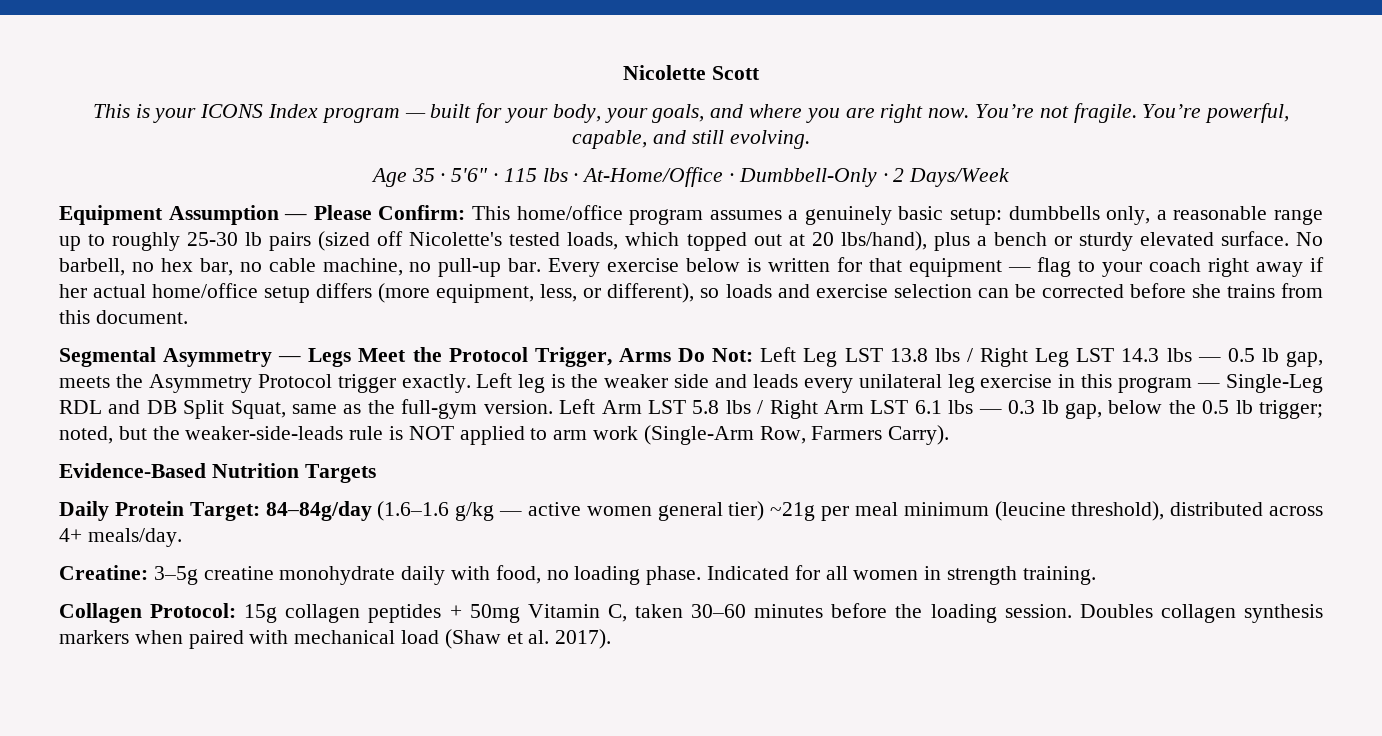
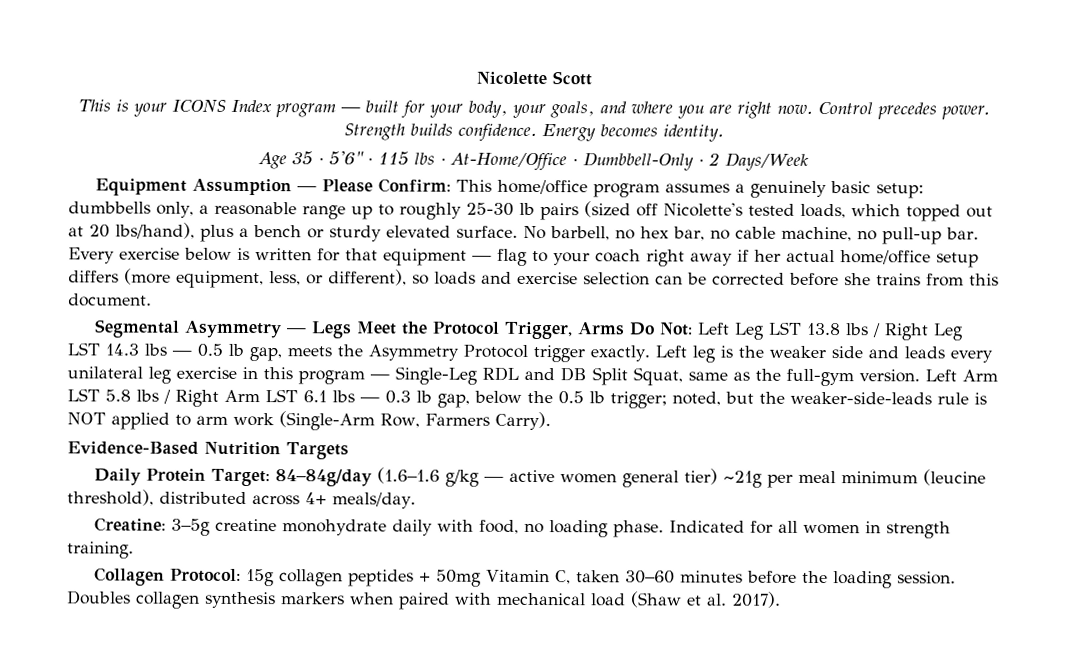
[975,103,1290,123] [572,130,810,149] You’re not fragile. You’re powerful, capable, and still evolving. -> [817,101,991,120] [344,123,725,142] Control precedes power. Strength builds confidence. Energy becomes identity.

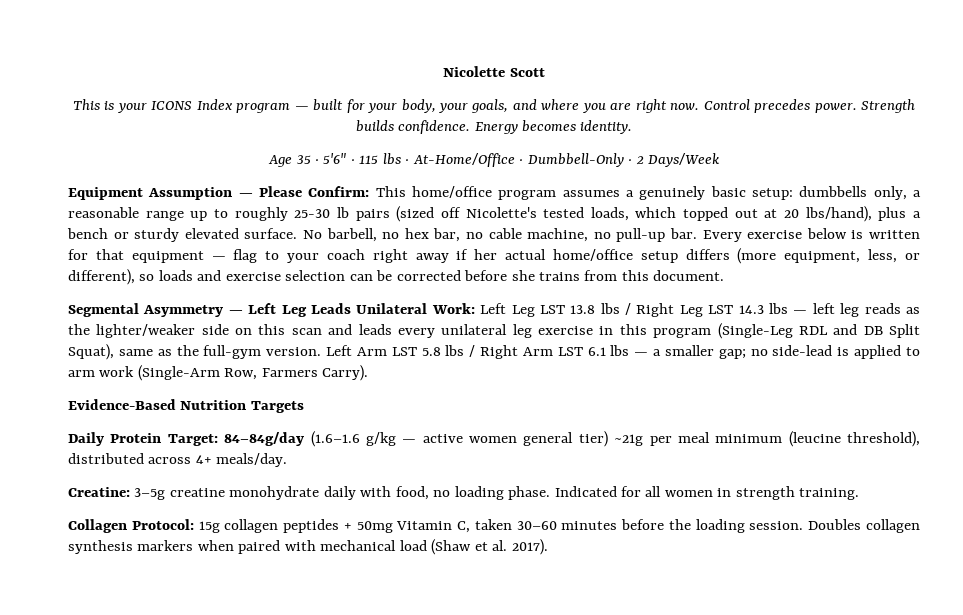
[310,321,693,340] Legs Meet the Protocol Trigger, Arms Do Not: -> [248,303,475,317] Left Leg Leads Unilateral Work:
[197,343,863,363] 0.5 lb gap, meets the Asymmetry Protocol trigger exactly. Left leg is the weaker side -> [812,303,921,317] [68,324,322,338] left leg reads as the lighter/weaker side on this scan
[370,366,477,385] — Single-Leg -> [717,323,793,339] (Single-Leg
[633,367,683,386] Squat, -> [68,344,114,360] Squat),
[385,390,987,409] [67,412,106,425] 0.3 lb gap, below the 0.5 lb trigger; noted, but the weaker-side-leads rule is NOT -> [653,345,850,359] a smaller gap; no side-lead is

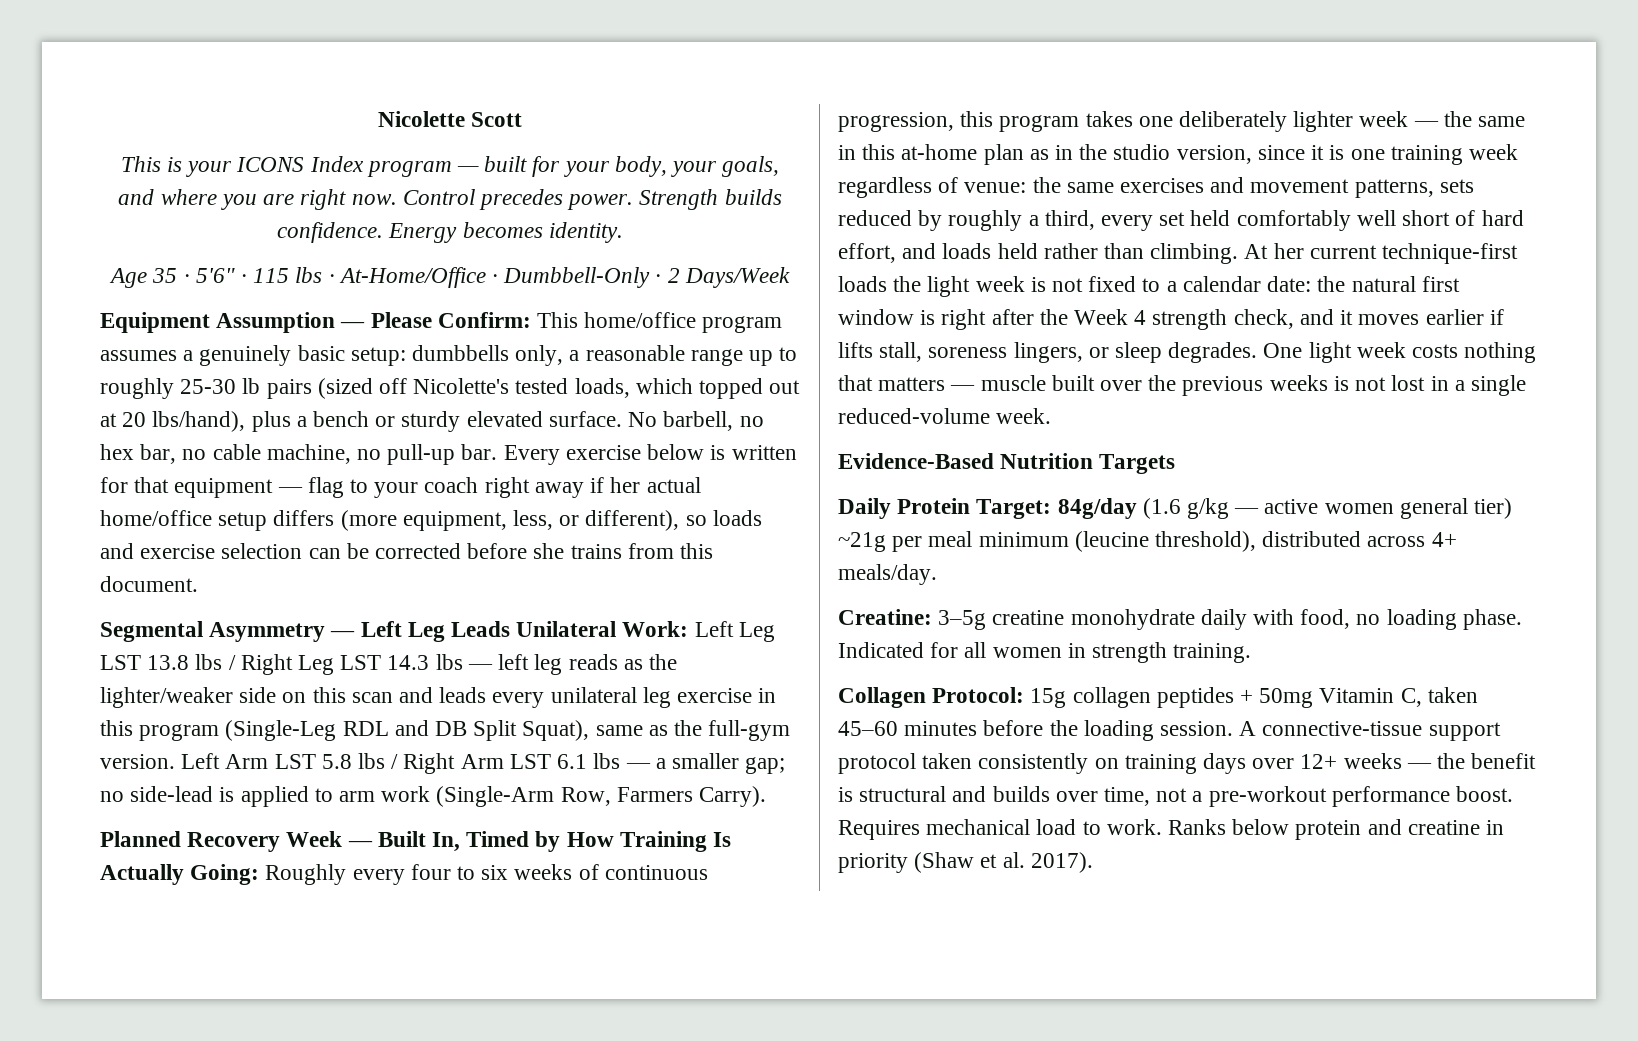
(369, 373) none -> [100,831,732,852] [100,864,708,885] [838,111,1526,132] [838,144,1518,165] [838,177,1474,198] [838,210,1524,231] [838,243,1519,264] [838,276,1460,297] [838,309,1504,330] [838,342,1537,363] [838,375,1526,396] [838,408,1052,424] // Planned Recovery Week — Built In, Timed by How Training Is Actually Going: Roughly every four to six weeks of continuous progression, this program takes one deliberately lighter week — the same in this at-home plan as in the studio version, since it is one training week regardless of venue: the same exercises and movement patterns, sets reduced by roughly a third, every set held comfortably well short of hard effort, and loads held rather than climbing. At her current technique-first loads the light week is not fixed to a calendar date: the natural first window is right after the Week 4 strength check, and it moves earlier if lifts stall, soreness lingers, or sleep degrades. One light week costs nothing that matters — muscle built over the previous weeks is not lost in a single reduced-volume week.
[224,431,360,447] 84–84g/day (1.6–1.6 -> [1057,498,1181,519] 84g/day (1.6
[516,521,557,530] 30–60 -> [838,721,898,736] 45–60
[808,519,920,533] [68,540,427,554] Doubles collagen synthesis markers when paired with mechanical load -> [1239,721,1501,741] [838,753,1537,774] [838,786,1514,807] [838,819,1505,840] [838,853,908,873] A connective-tissue support protocol taken consistently on training days over 12+ weeks — the benefit is structural and builds over time, not a pre-workout performance boost. Requires mechanical load to work. Ranks below protein and creatine in priority

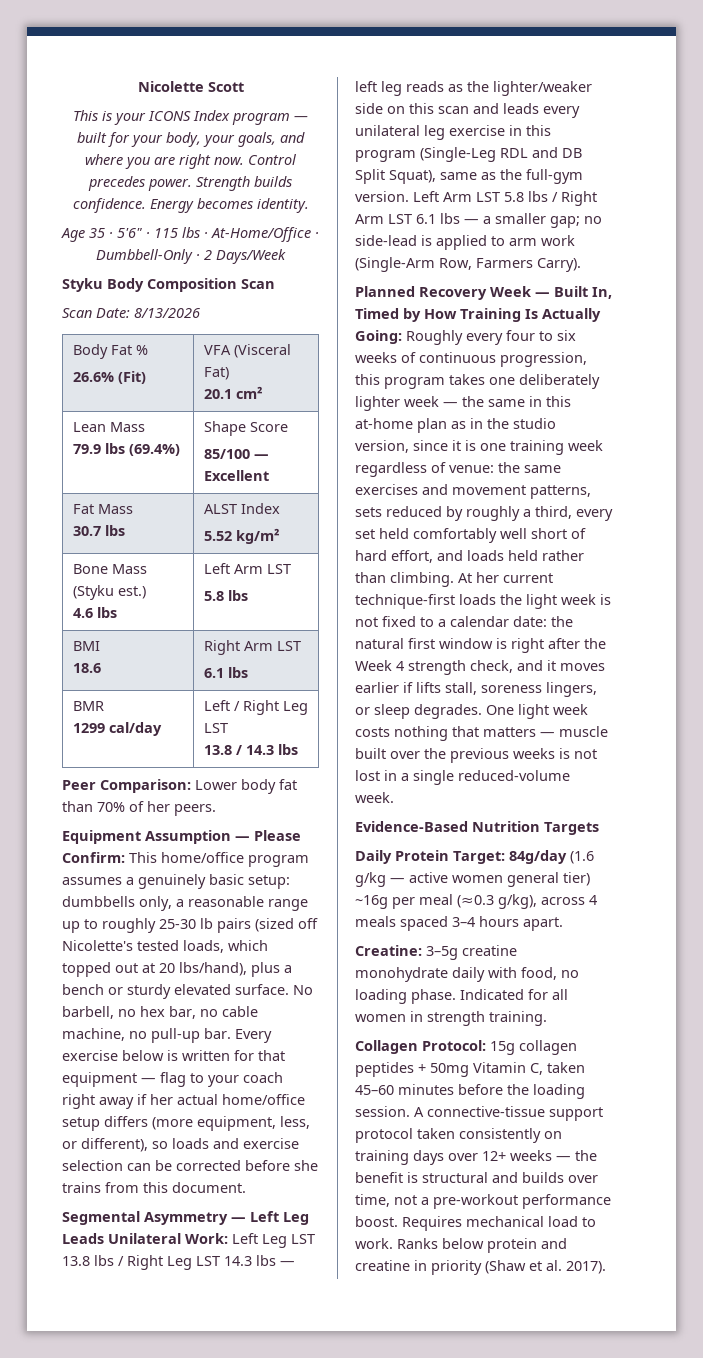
(790, 277) none -> [62,278,275,292] [62,308,200,318] [72,344,148,359] [72,371,146,384] [203,344,291,358] [203,367,229,380] [203,386,263,399] [72,422,145,432] [72,443,180,456] [203,421,288,436] [203,449,269,459] [203,470,269,481] [72,504,133,514] [72,525,125,536] [203,503,280,514] [203,528,280,544] [72,564,147,574] [72,585,146,600] [72,607,117,618] [203,563,291,574] [203,590,248,601] [72,641,100,651] [72,663,101,673] [203,640,301,655] [203,667,248,678] [72,701,104,711] [72,722,162,736] [203,700,308,715] [203,723,228,733] [203,744,298,755] [62,779,297,794] [62,801,216,816] // Styku Body Composition Scan // Scan Date: 8/13/2026 // Body Fat % // 26.6% (Fit) | VFA (Visceral Fat) // 20.1 cm² // Lean Mass // 79.9 lbs (69.4%) | Shape Score // 85/100 — Excellent // Fat Mass // 30.7 lbs | ALST Index // 5.52 kg/m² // Bone Mass (Styku est.) // 4.6 lbs | Left Arm LST // 5.8 lbs // BMI // 18.6 | Right Arm LST // 6.1 lbs // BMR // 1299 cal/day | Left / Right Leg LST // 13.8 / 14.3 lbs // Peer Comparison: Lower body fat than 70% of her peers.
[838,532,886,552] ~21g -> [355,895,388,909] ~16g
[978,531,1457,552] [838,564,937,585] minimum (leucine threshold), distributed across 4+ meals/day. -> [457,894,597,909] [355,916,563,931] (≈0.3 g/kg), across 4 meals spaced 3–4 hours apart.

